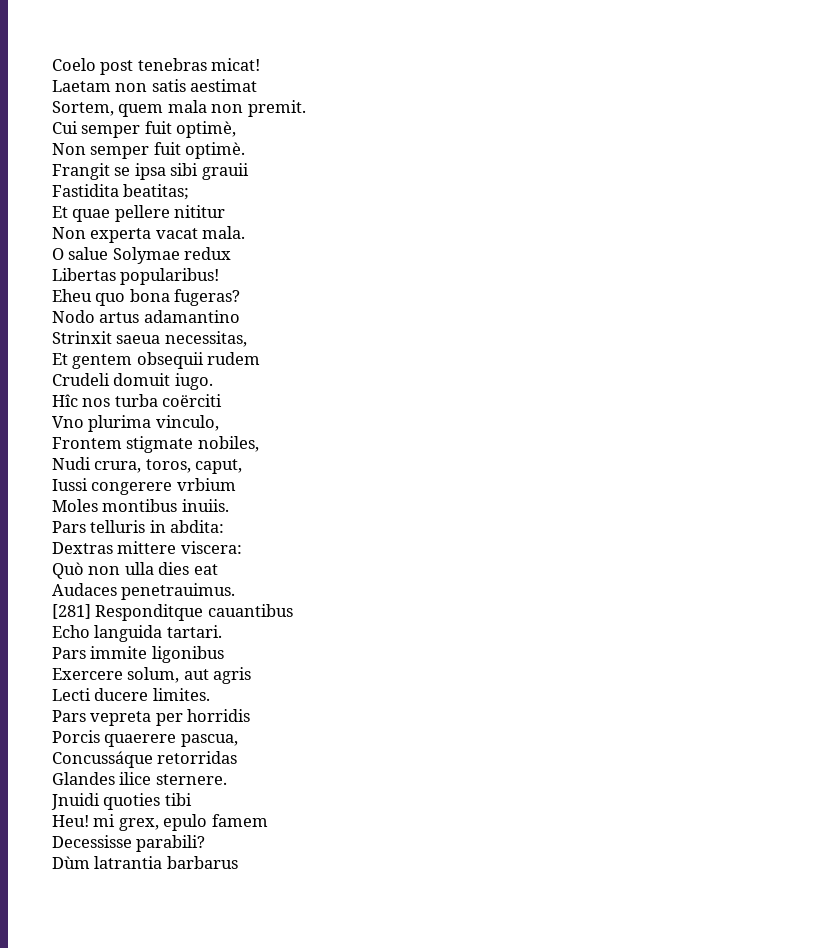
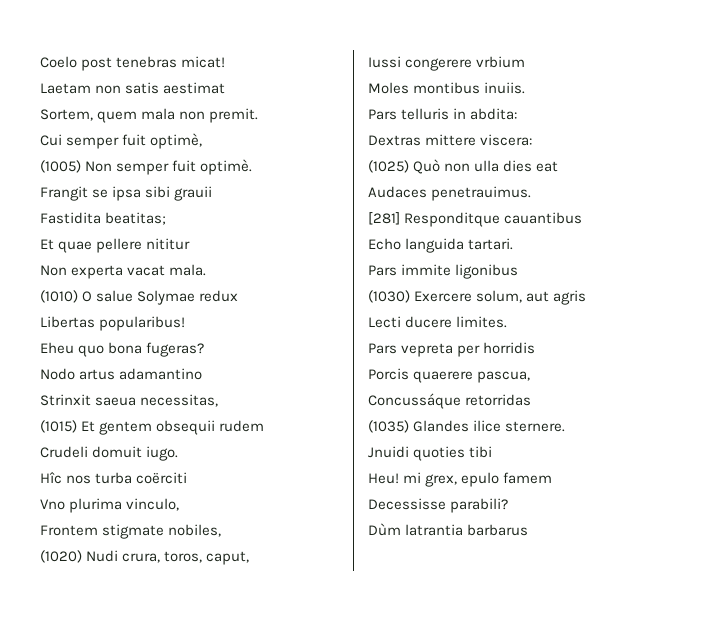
(237, 129) none -> [40,160,81,173] (1005)
(246, 232) none -> [40,290,78,303] (1010)
(247, 339) none -> [40,420,77,433] (1015)
(259, 444) none -> [40,550,82,563] (1020)
(242, 547) none -> [368,160,409,173] (1025)
(224, 654) none -> [368,290,410,303] (1030)
(238, 757) none -> [368,420,409,433] (1035)

